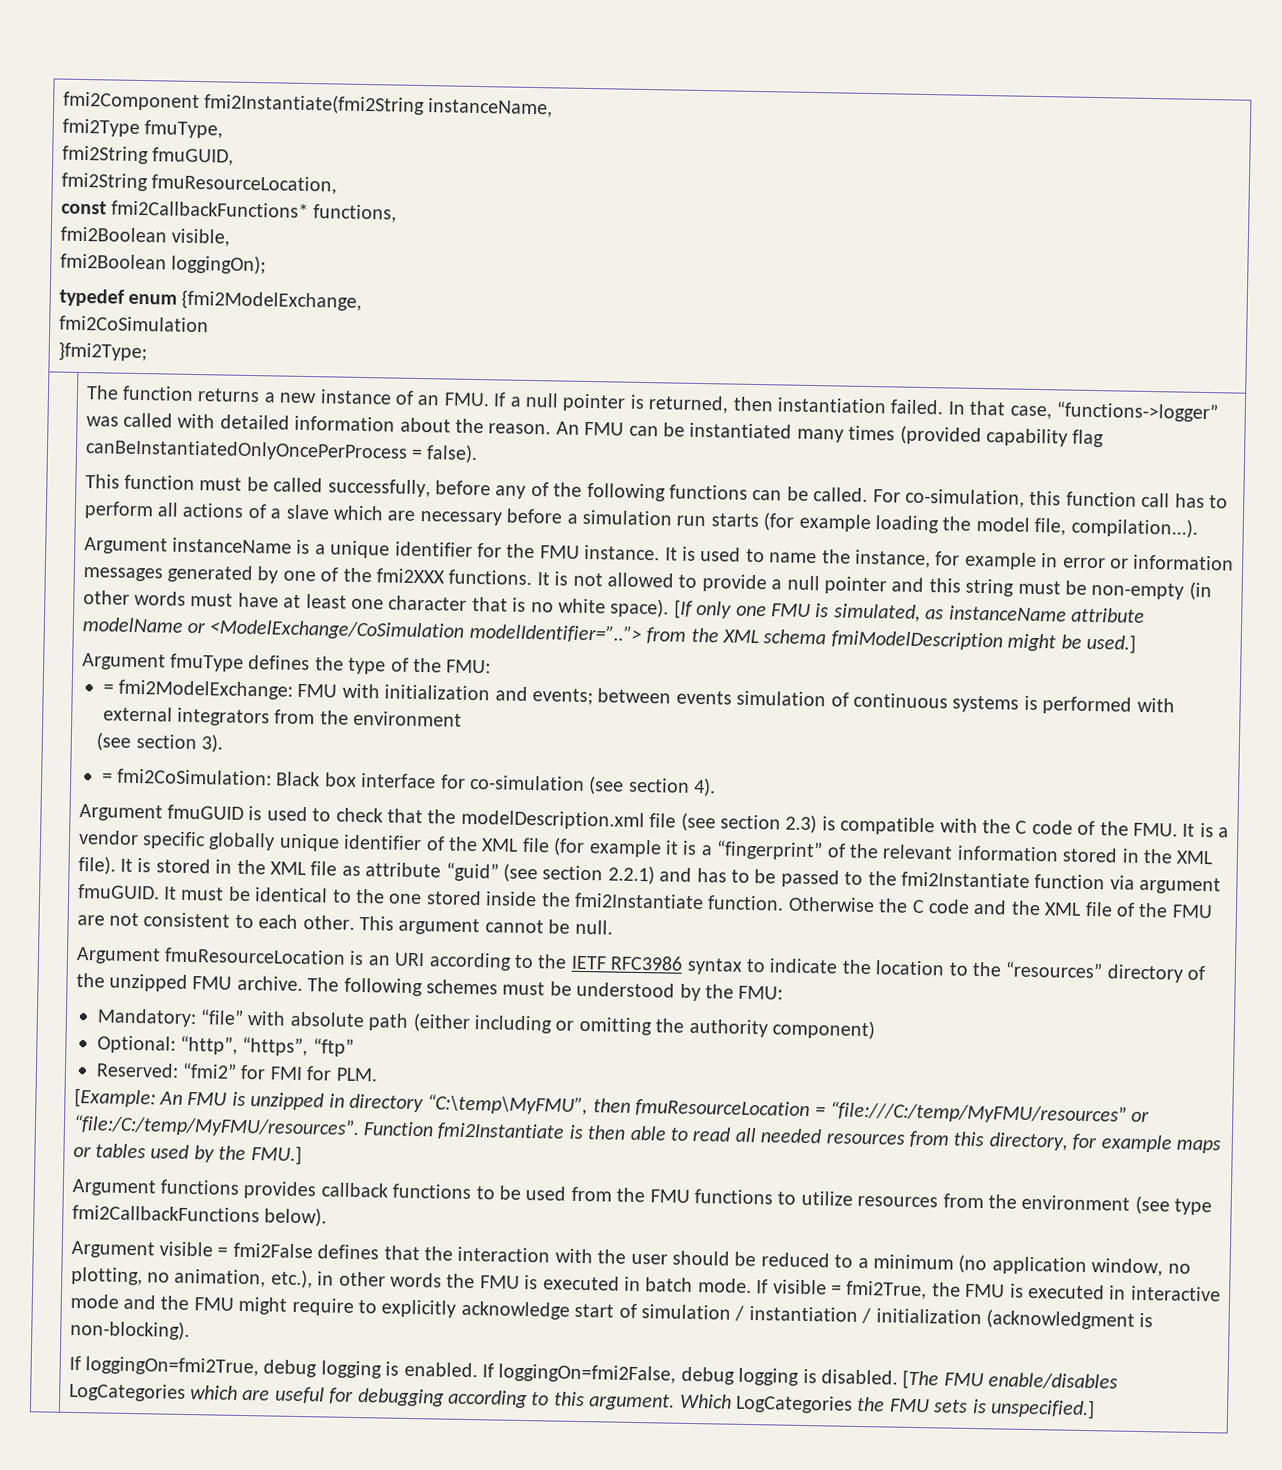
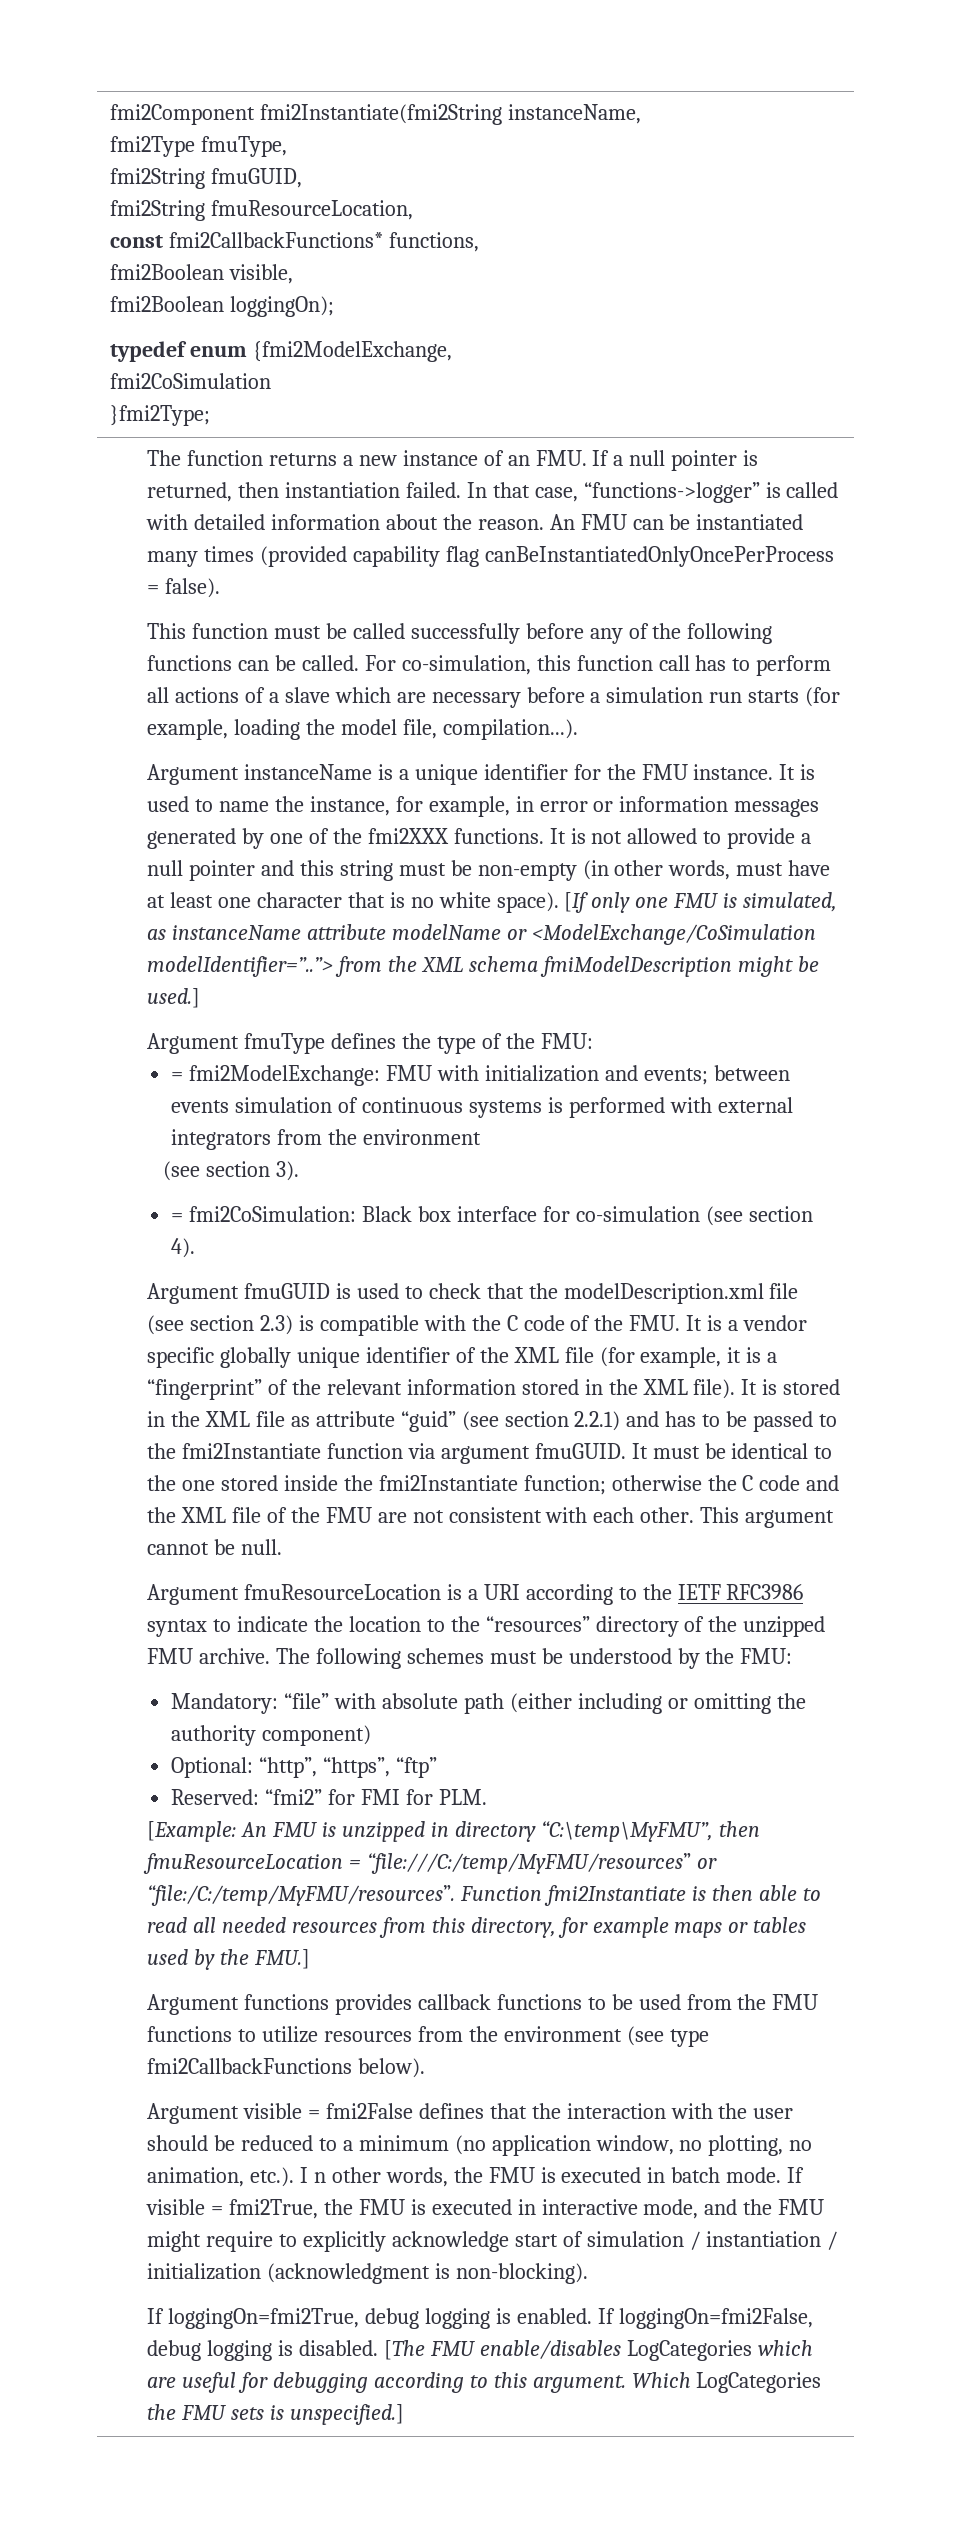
[85,416,119,427] was -> [765,482,781,498] is
[327,478,431,498] successfully, -> [410,623,520,644] successfully
[798,513,871,533] example -> [147,719,229,740] example,
[964,551,1037,571] example -> [428,796,510,817] example,
[133,590,186,606] words -> [668,860,731,880] words,
[588,839,662,858] example -> [640,1347,722,1368] example,
[707,895,875,913] function. Otherwise -> [523,1475,702,1495] function; otherwise
[234,914,254,929] to -> [545,1507,588,1523] with
[367,955,391,966] an -> [467,1589,478,1600] a
[270,1269,442,1289] etc.), in other words -> [249,2167,448,2187] etc.). I n other words,
[69,1293,119,1309] mode -> [643,2199,699,2219] mode,

